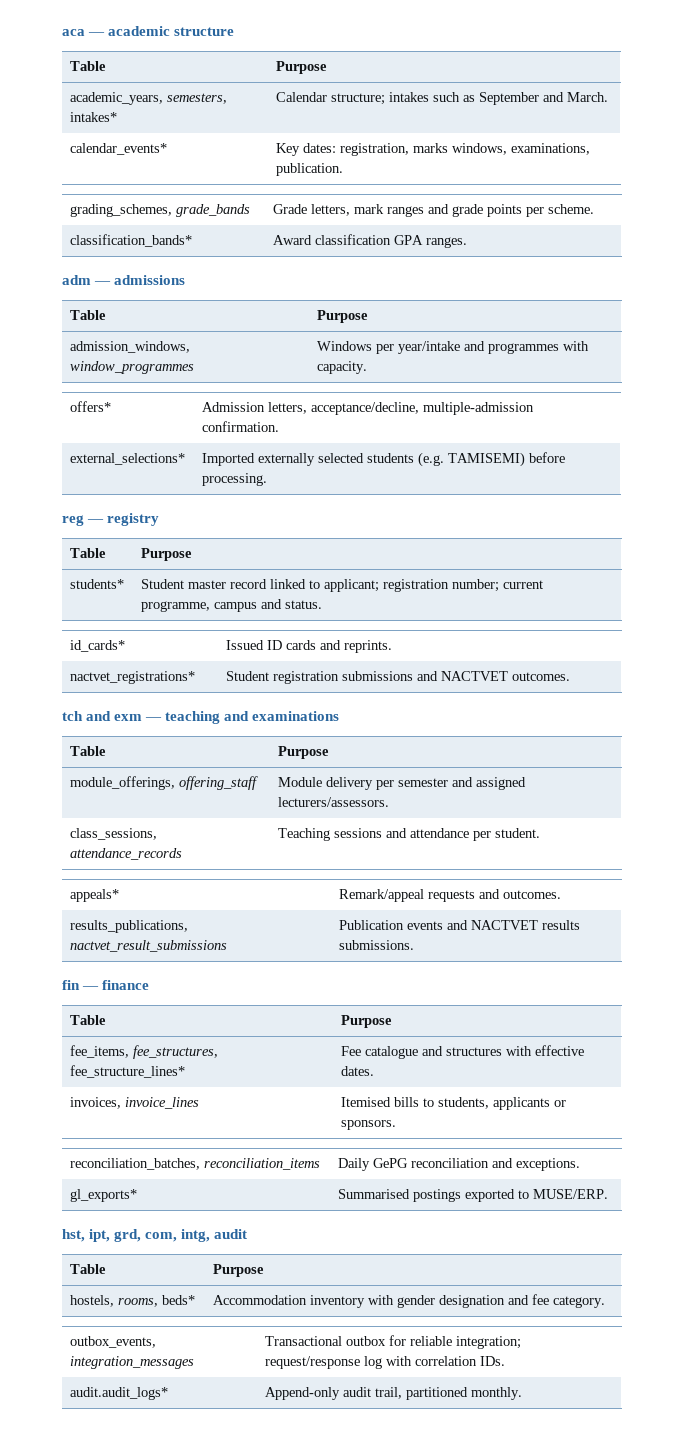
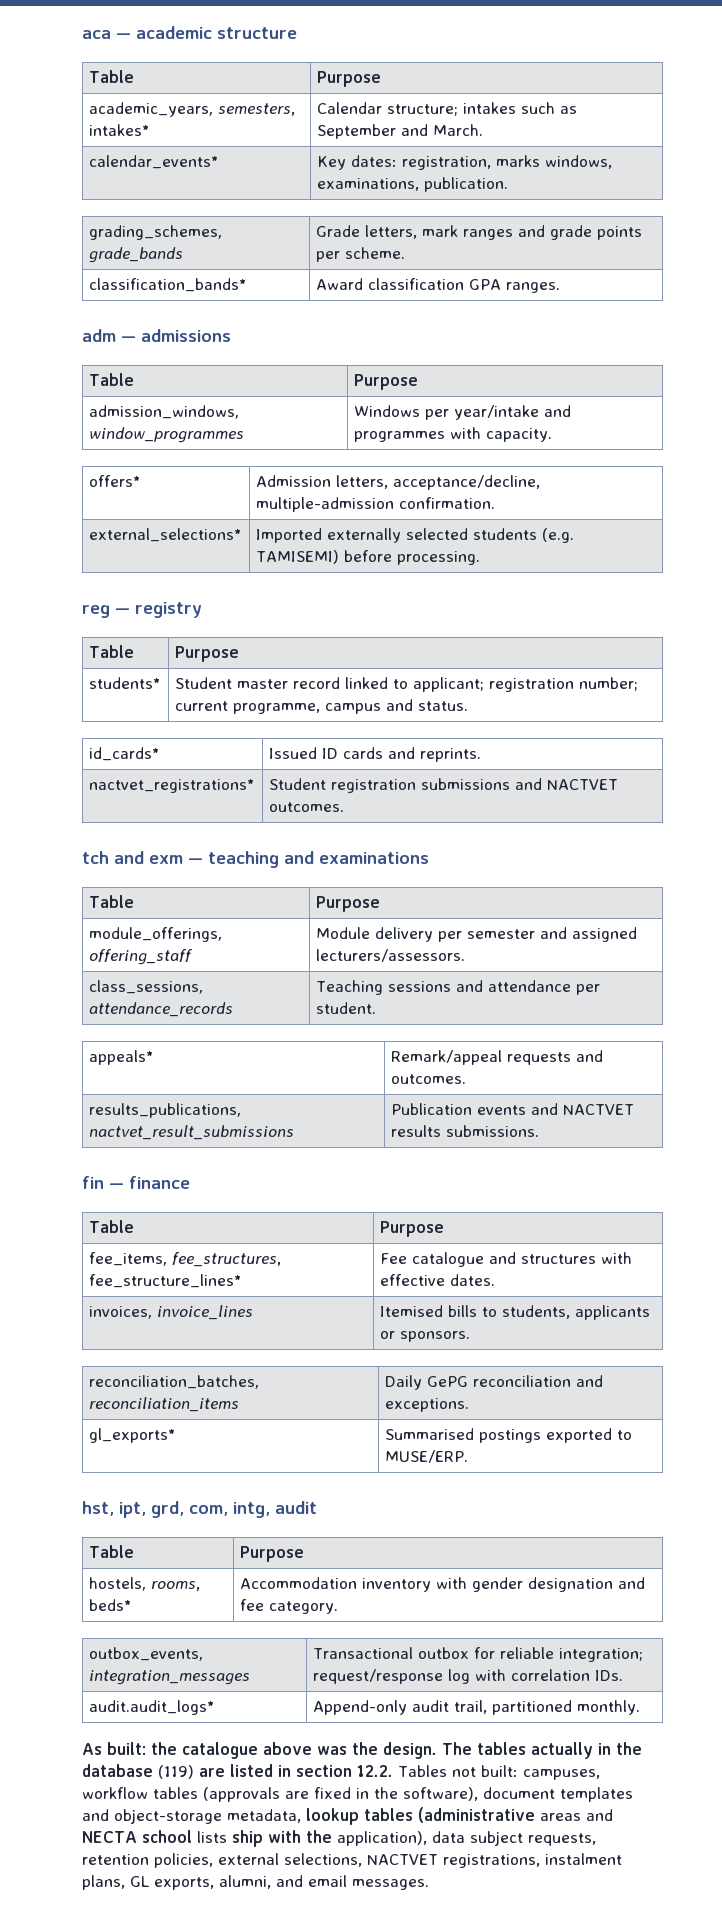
(523, 1393) none -> [82,1742,642,1759] [82,1764,600,1780] [82,1787,633,1802] [82,1807,613,1825] [82,1830,596,1847] [82,1853,622,1868] [82,1875,429,1890] // As built: the catalogue above was the design. The tables actually in the database (119) are listed in section 12.2. Tables not built: campuses, workflow tables (approvals are fixed in the software), document templates and object-storage metadata, lookup tables (administrative areas and NECTA school lists ship with the application), data subject requests, retention policies, external selections, NACTVET registrations, instalment plans, GL exports, alumni, and email messages.

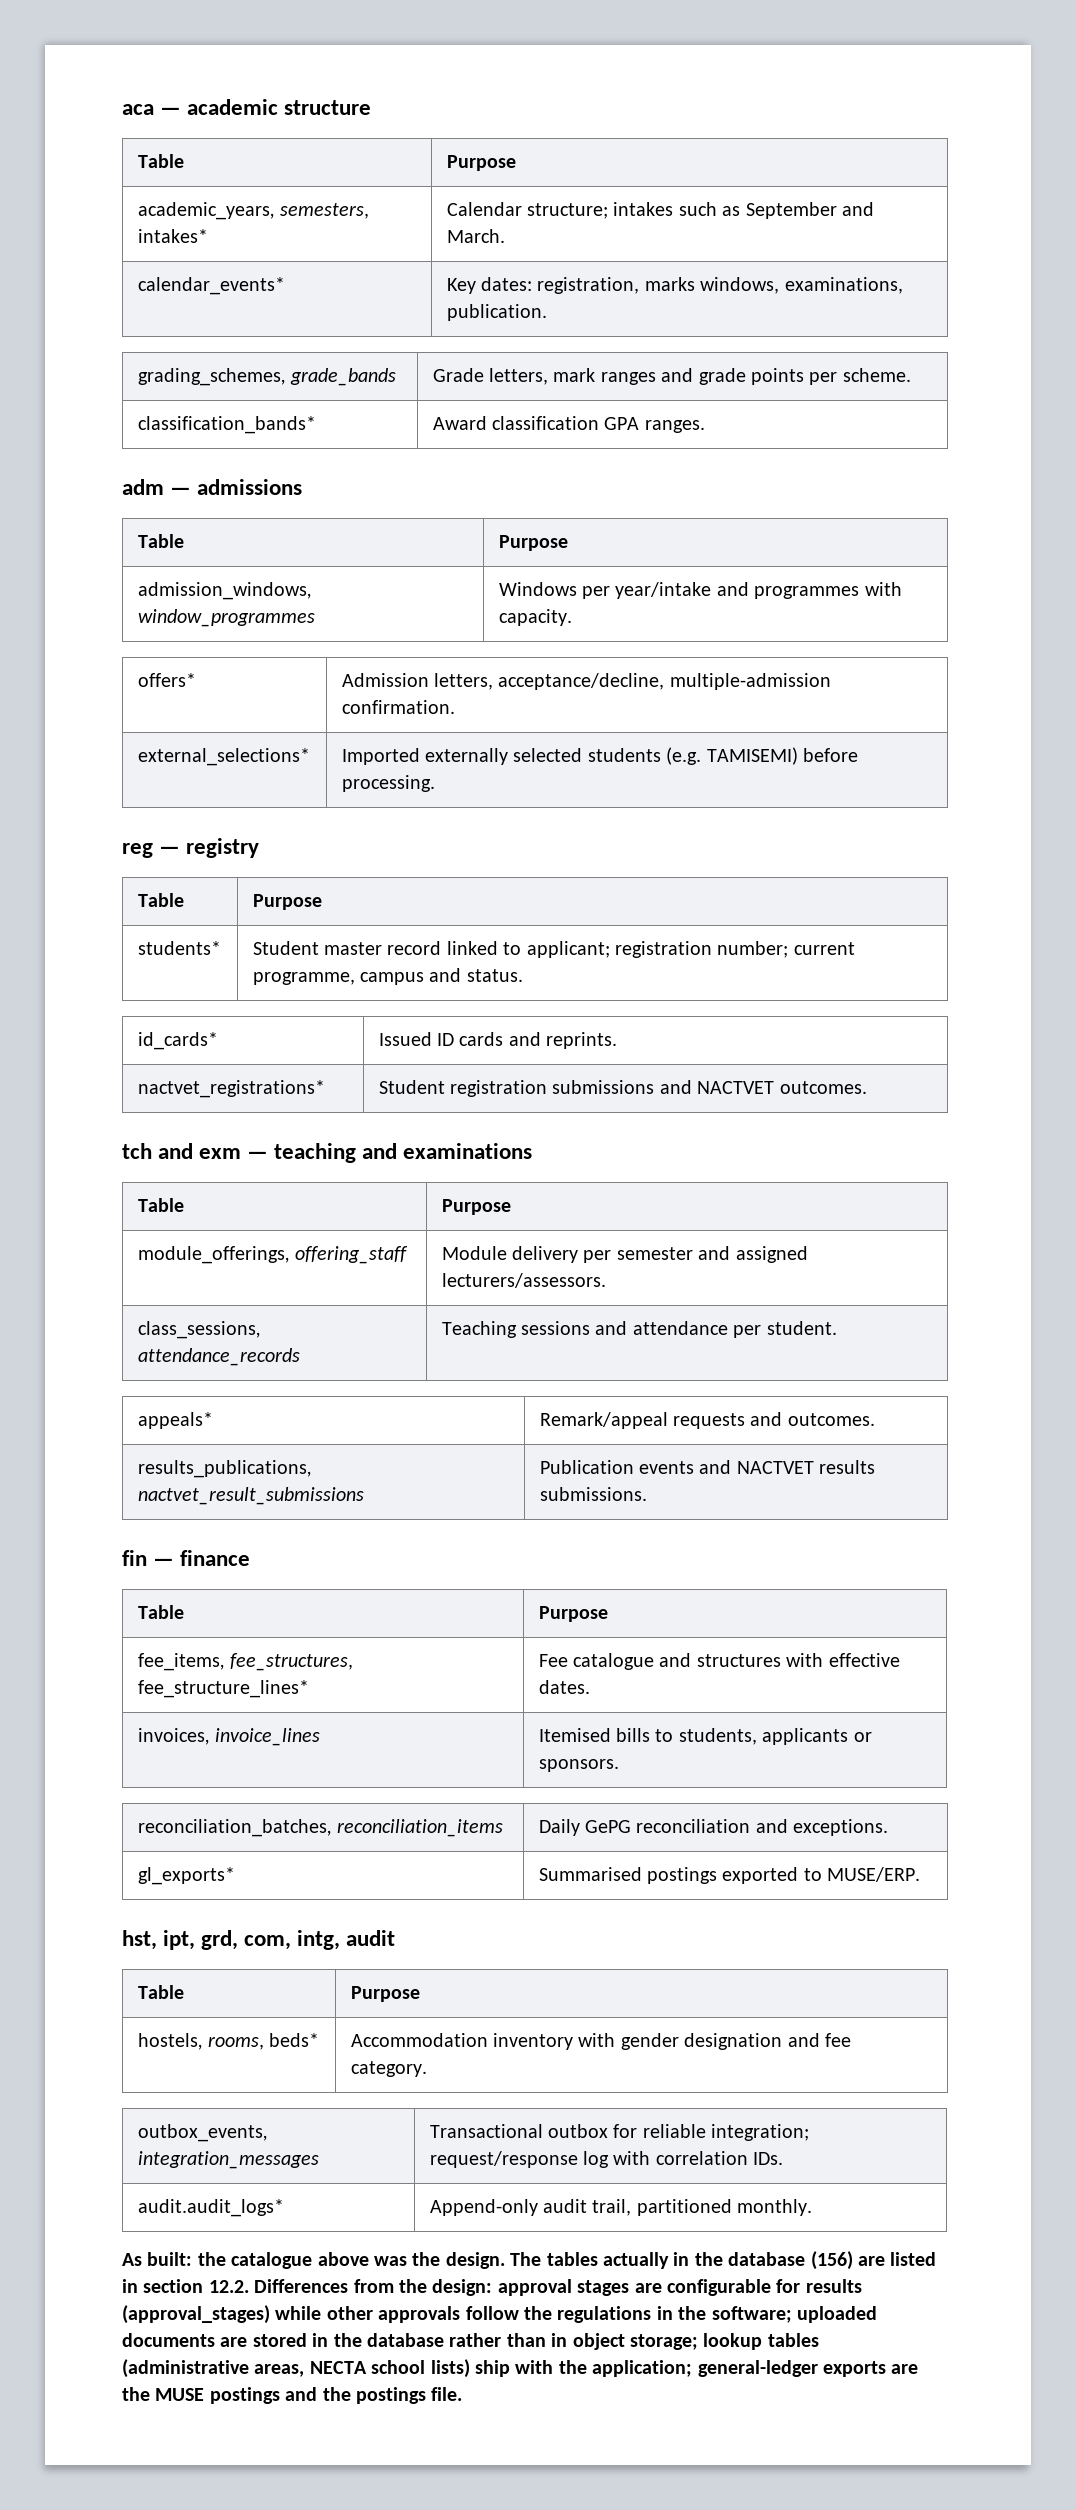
[158,1765,194,1779] (119) -> [810,2251,853,2270] (156)
[398,1765,600,1780] [82,1787,633,1802] [82,1809,301,1824] Tables not built: campuses, workflow tables (approvals are fixed in the software), document templates and object-storage metadata, -> [254,2279,862,2296] [122,2305,877,2324] [122,2333,698,2350] Differences from the design: approval stages are configurable for results (approval_stages) while other approvals follow the regulations in the software; uploaded documents are stored in the database rather than in object storage;
[540,1809,613,1821] areas and -> [254,2364,305,2377] areas,
[196,1831,227,1843] lists -> [430,2359,470,2378] lists)
[336,1831,596,1846] [82,1853,622,1868] [82,1875,429,1890] application), data subject requests, retention policies, external selections, NACTVET registrations, instalment plans, GL exports, alumni, and email messages. -> [592,2360,919,2377] [122,2387,463,2404] application; general-ledger exports are the MUSE postings and the postings file.

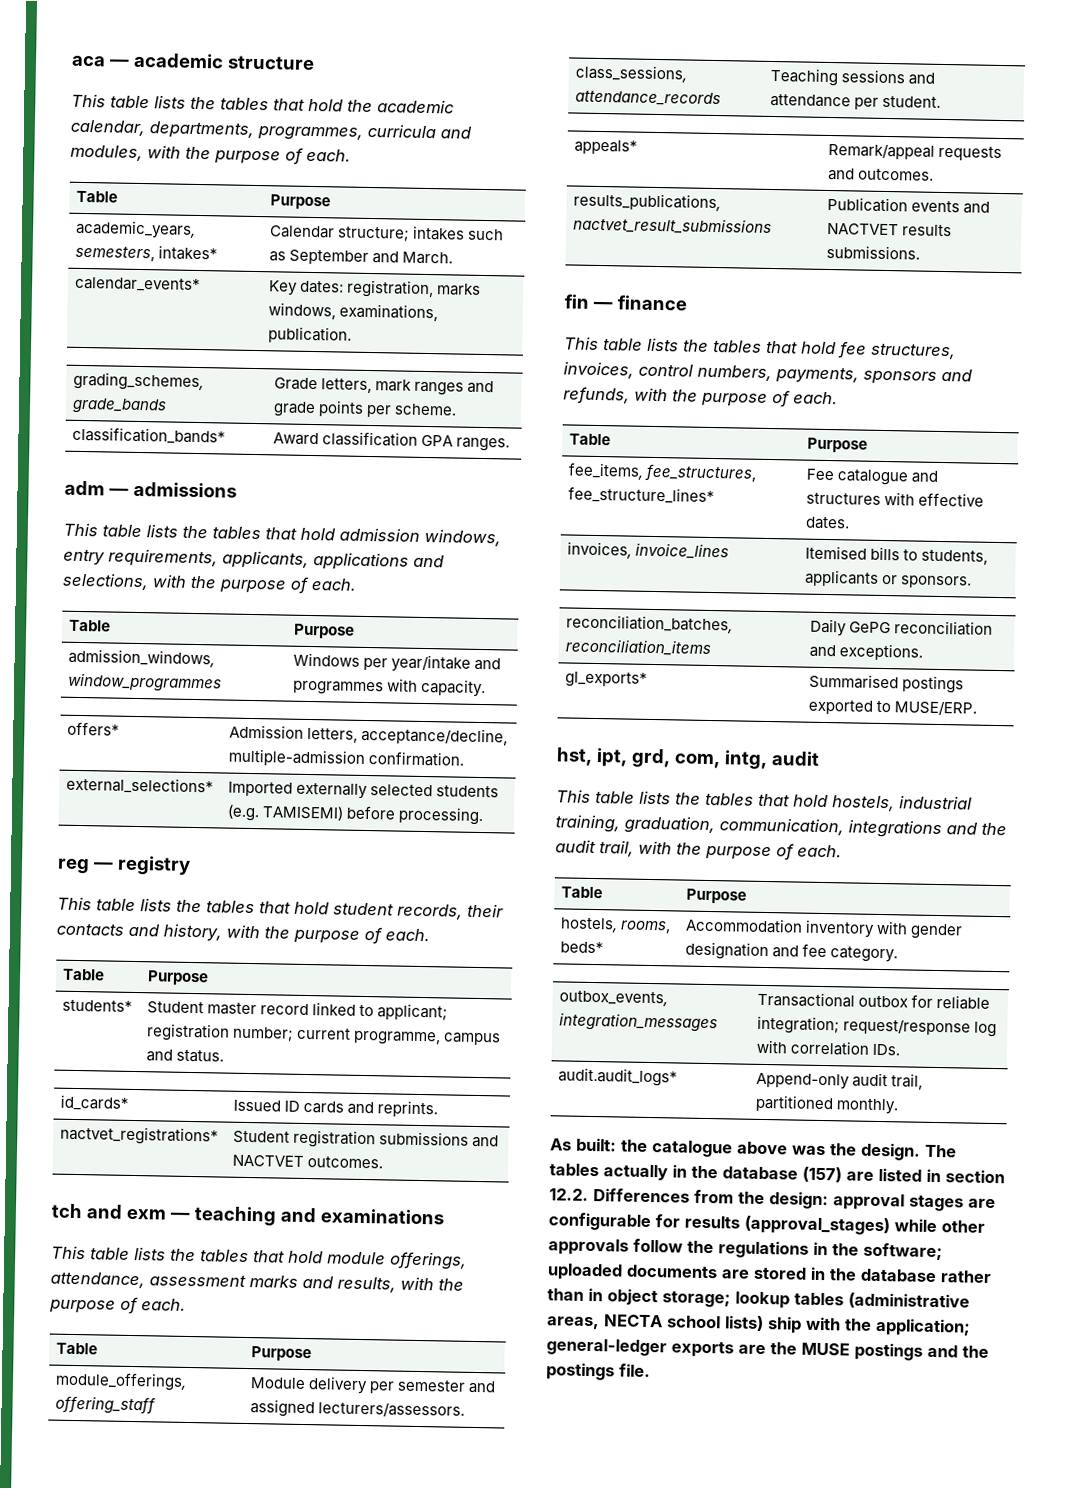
(372, 107) none -> [71,93,454,114] [70,119,472,141] [70,144,351,165] // This table lists the tables that hold the academic calendar, departments, programmes, curricula and modules, with the purpose of each.
(303, 487) none -> [63,522,501,547] [63,548,445,571] [62,572,357,594] // This table lists the tables that hold admission windows, entry requirements, applicants, applications and selections, with the purpose of each.
(260, 848) none -> [57,896,504,920] [56,922,430,945] // This table lists the tables that hold student records, their contacts and history, with the purpose of each.
(533, 1151) none -> [51,1245,467,1270] [50,1271,464,1293] [49,1296,186,1315] // This table lists the tables that hold module offerings, attendance, assessment marks and results, with the purpose of each.
(251, 1558) none -> [564,336,956,360] [563,361,973,385] [563,386,838,408] // This table lists the tables that hold fee structures, invoices, control numbers, payments, sponsors and refunds, with the purpose of each.
(396, 1938) none -> [556,789,972,812] [555,814,1007,839] [555,839,842,861] // This table lists the tables that hold hostels, industrial training, graduation, communication, integrations and the audit trail, with the purpose of each.
[810,2251,853,2270] (156) -> [802,1166,842,1183] (157)

